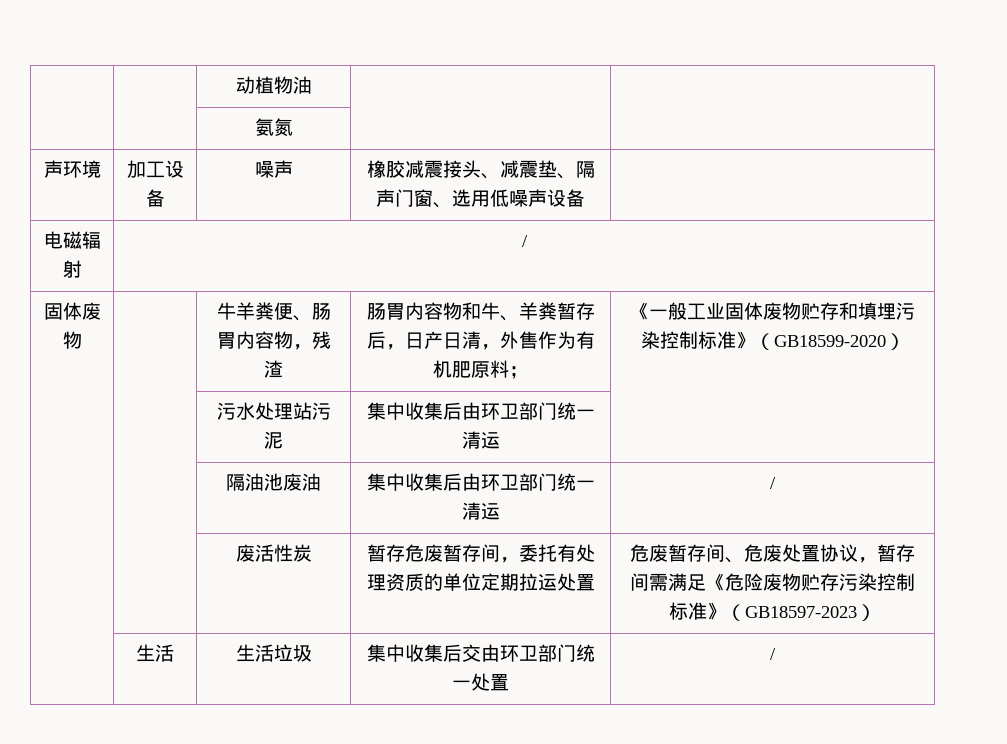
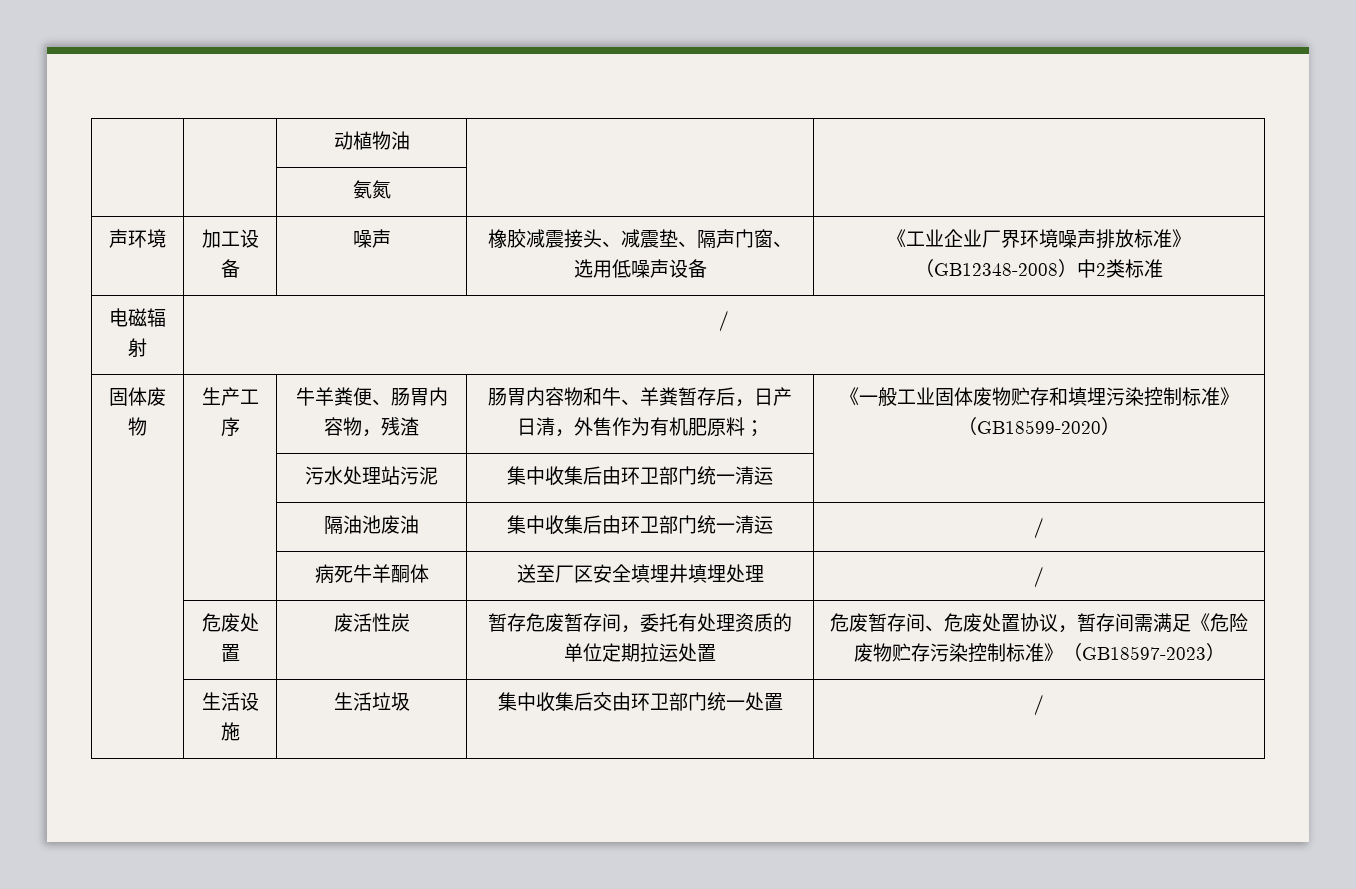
(586, 198) none -> [887,229,1192,249] [915,259,1164,278] 《工业企业厂界环境噪声排放标准》（GB12348-2008）中2类标准
(82, 340) none -> [201,387,259,406] [220,417,240,437] 生产工序
(777, 483) none -> [314,564,429,584] [516,564,764,583] [1034,566,1044,588] [201,613,259,632] [220,644,240,662] | 病死牛羊酮体 | 送至厂区安全填埋井填埋处理 | / // | 危废处置
(174, 653) none -> [239,692,259,711] [220,722,240,741] 设施

